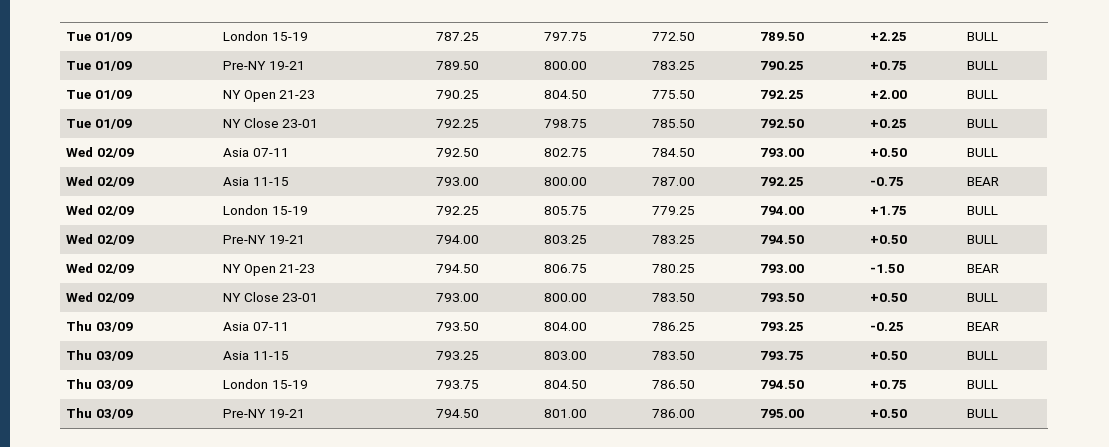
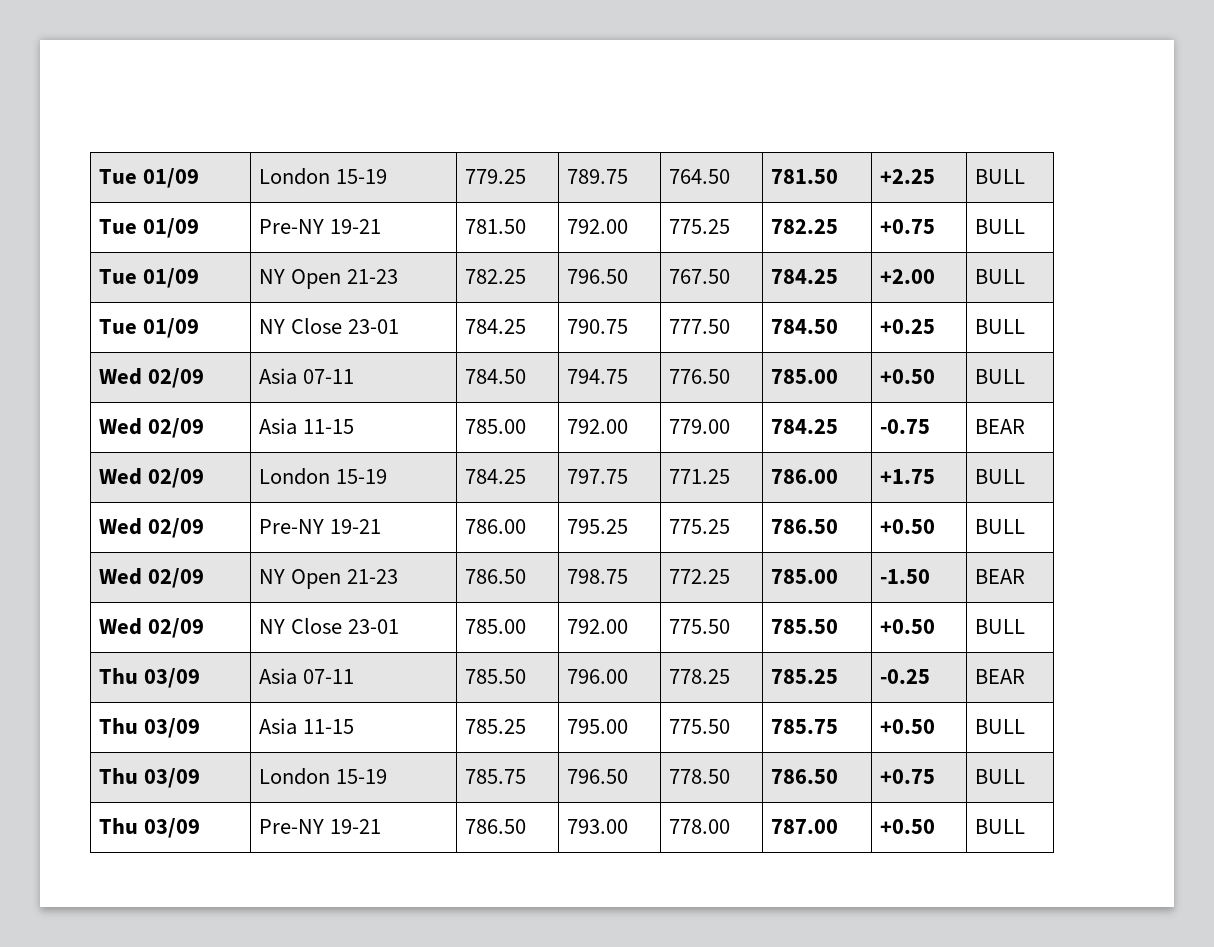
[435,32,479,41] [543,32,587,41] [651,32,695,41] [759,32,804,41] 787.25 | 797.75 | 772.50 | 789.50 -> [465,169,527,184] [567,169,629,184] [669,169,731,184] [771,169,839,184] 779.25 | 789.75 | 764.50 | 781.50
[435,61,479,70] [543,61,587,70] [651,61,695,70] [759,61,804,70] 789.50 | 800.00 | 783.25 | 790.25 -> [465,219,527,234] [567,219,629,234] [669,219,731,234] [771,219,839,234] 781.50 | 792.00 | 775.25 | 782.25
[435,90,479,99] [543,90,587,99] [651,90,695,99] [759,90,804,99] 790.25 | 804.50 | 775.50 | 792.25 -> [465,269,527,284] [567,269,629,284] [669,269,731,284] [771,269,839,284] 782.25 | 796.50 | 767.50 | 784.25
[435,119,479,128] [543,119,587,128] [651,119,695,128] [759,119,804,128] 792.25 | 798.75 | 785.50 | 792.50 -> [465,319,527,334] [567,319,629,334] [669,319,731,334] [771,319,839,334] 784.25 | 790.75 | 777.50 | 784.50
[435,148,479,157] [543,148,587,157] [651,148,695,157] [759,148,804,157] | 792.50 | 802.75 | 784.50 | 793.00 -> [465,369,527,384] [567,369,629,384] [669,369,731,384] [771,369,839,384] | 784.50 | 794.75 | 776.50 | 785.00
[435,177,479,186] [543,177,587,186] [651,177,695,186] [759,177,804,186] 793.00 | 800.00 | 787.00 | 792.25 -> [465,419,527,434] [567,419,629,434] [669,419,731,434] [771,419,839,434] 785.00 | 792.00 | 779.00 | 784.25
[435,206,479,215] [543,206,587,215] [651,206,695,215] [759,206,804,215] 792.25 | 805.75 | 779.25 | 794.00 -> [465,469,527,484] [567,469,629,484] [669,469,731,484] [771,469,839,484] 784.25 | 797.75 | 771.25 | 786.00
[435,235,479,244] [543,235,587,244] [651,235,695,244] [759,235,804,244] 794.00 | 803.25 | 783.25 | 794.50 -> [465,519,527,534] [567,519,629,534] [669,519,731,534] [771,519,839,534] 786.00 | 795.25 | 775.25 | 786.50
[435,264,479,273] [543,264,587,273] [651,264,695,273] [759,264,804,273] 794.50 | 806.75 | 780.25 | 793.00 -> [465,569,527,584] [567,569,629,584] [669,569,731,584] [771,569,839,584] 786.50 | 798.75 | 772.25 | 785.00
[435,293,479,302] [543,293,587,302] [651,293,695,302] [759,293,804,302] 793.00 | 800.00 | 783.50 | 793.50 -> [465,619,527,634] [567,619,629,634] [669,619,731,634] [771,619,839,634] 785.00 | 792.00 | 775.50 | 785.50
[435,322,479,331] [543,322,587,331] [651,322,695,331] [759,322,804,331] 793.50 | 804.00 | 786.25 | 793.25 -> [465,669,527,684] [567,669,629,684] [669,669,731,684] [771,669,839,684] 785.50 | 796.00 | 778.25 | 785.25
[435,351,479,360] [543,351,587,360] [651,351,695,360] [759,351,804,360] 793.25 | 803.00 | 783.50 | 793.75 -> [465,719,527,734] [567,719,629,734] [669,719,731,734] [771,719,839,734] 785.25 | 795.00 | 775.50 | 785.75
[435,380,479,389] [543,380,587,389] [651,380,695,389] [759,380,804,389] 793.75 | 804.50 | 786.50 | 794.50 -> [465,769,527,784] [567,769,629,784] [669,769,731,784] [771,769,839,784] 785.75 | 796.50 | 778.50 | 786.50
[435,409,479,418] [543,409,587,418] [651,409,695,418] [759,409,804,418] 794.50 | 801.00 | 786.00 | 795.00 -> [465,819,527,834] [567,819,629,834] [669,819,731,834] [771,819,839,834] 786.50 | 793.00 | 778.00 | 787.00

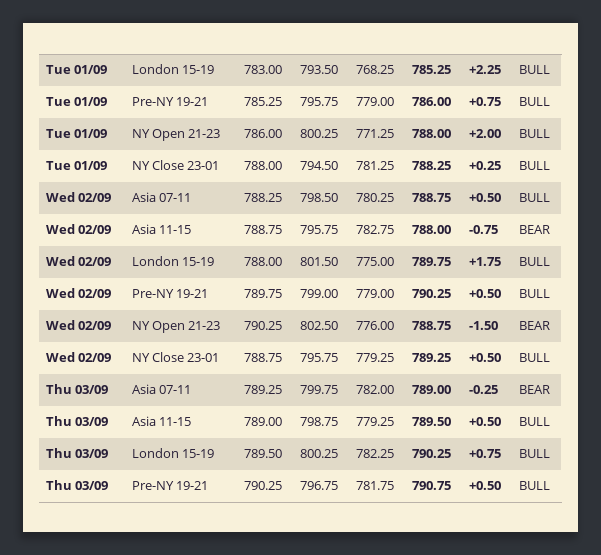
[465,169,527,184] [567,169,629,184] [669,169,731,184] [771,169,839,184] 779.25 | 789.75 | 764.50 | 781.50 -> [243,65,282,74] [299,65,338,74] [355,65,394,74] [411,65,451,74] 783.00 | 793.50 | 768.25 | 785.25
[465,219,527,234] [567,219,629,234] [669,219,731,234] [771,219,839,234] 781.50 | 792.00 | 775.25 | 782.25 -> [243,97,282,106] [299,97,338,106] [355,97,394,106] [411,97,451,106] 785.25 | 795.75 | 779.00 | 786.00
[465,269,527,284] [567,269,629,284] [669,269,731,284] [771,269,839,284] 782.25 | 796.50 | 767.50 | 784.25 -> [243,129,282,138] [299,129,338,138] [355,129,394,138] [411,129,451,138] 786.00 | 800.25 | 771.25 | 788.00
[465,319,527,334] [567,319,629,334] [669,319,731,334] [771,319,839,334] 784.25 | 790.75 | 777.50 | 784.50 -> [243,161,282,170] [299,161,338,170] [355,161,394,170] [411,161,451,170] 788.00 | 794.50 | 781.25 | 788.25
[465,369,527,384] [567,369,629,384] [669,369,731,384] [771,369,839,384] 784.50 | 794.75 | 776.50 | 785.00 -> [243,193,282,202] [299,193,338,202] [355,193,394,202] [411,193,451,202] 788.25 | 798.50 | 780.25 | 788.75
[465,419,527,434] [567,419,629,434] [669,419,731,434] [771,419,839,434] 785.00 | 792.00 | 779.00 | 784.25 -> [243,225,282,234] [299,225,338,234] [355,225,394,234] [411,225,451,234] 788.75 | 795.75 | 782.75 | 788.00
[465,469,527,484] [567,469,629,484] [669,469,731,484] [771,469,839,484] 784.25 | 797.75 | 771.25 | 786.00 -> [243,257,282,266] [299,257,338,266] [355,257,394,266] [411,257,451,266] 788.00 | 801.50 | 775.00 | 789.75
[465,519,527,534] [567,519,629,534] [669,519,731,534] [771,519,839,534] 786.00 | 795.25 | 775.25 | 786.50 -> [243,289,282,298] [299,289,338,298] [355,289,394,298] [411,289,451,298] 789.75 | 799.00 | 779.00 | 790.25
[465,569,527,584] [567,569,629,584] [669,569,731,584] [771,569,839,584] 786.50 | 798.75 | 772.25 | 785.00 -> [243,321,282,330] [299,321,338,330] [355,321,394,330] [411,321,451,330] 790.25 | 802.50 | 776.00 | 788.75
[465,619,527,634] [567,619,629,634] [669,619,731,634] [771,619,839,634] 785.00 | 792.00 | 775.50 | 785.50 -> [243,353,282,362] [299,353,338,362] [355,353,394,362] [411,353,451,362] 788.75 | 795.75 | 779.25 | 789.25
[465,669,527,684] [567,669,629,684] [669,669,731,684] [771,669,839,684] 785.50 | 796.00 | 778.25 | 785.25 -> [243,385,282,394] [299,385,338,394] [355,385,394,394] [411,385,451,394] 789.25 | 799.75 | 782.00 | 789.00
[465,719,527,734] [567,719,629,734] [669,719,731,734] [771,719,839,734] 785.25 | 795.00 | 775.50 | 785.75 -> [243,417,282,426] [299,417,338,426] [355,417,394,426] [411,417,451,426] 789.00 | 798.75 | 779.25 | 789.50
[465,769,527,784] [567,769,629,784] [669,769,731,784] [771,769,839,784] 785.75 | 796.50 | 778.50 | 786.50 -> [243,449,282,458] [299,449,338,458] [355,449,394,458] [411,449,451,458] 789.50 | 800.25 | 782.25 | 790.25
[465,819,527,834] [567,819,629,834] [669,819,731,834] [771,819,839,834] 786.50 | 793.00 | 778.00 | 787.00 -> [243,481,282,490] [299,481,338,490] [355,481,394,490] [411,481,451,490] 790.25 | 796.75 | 781.75 | 790.75

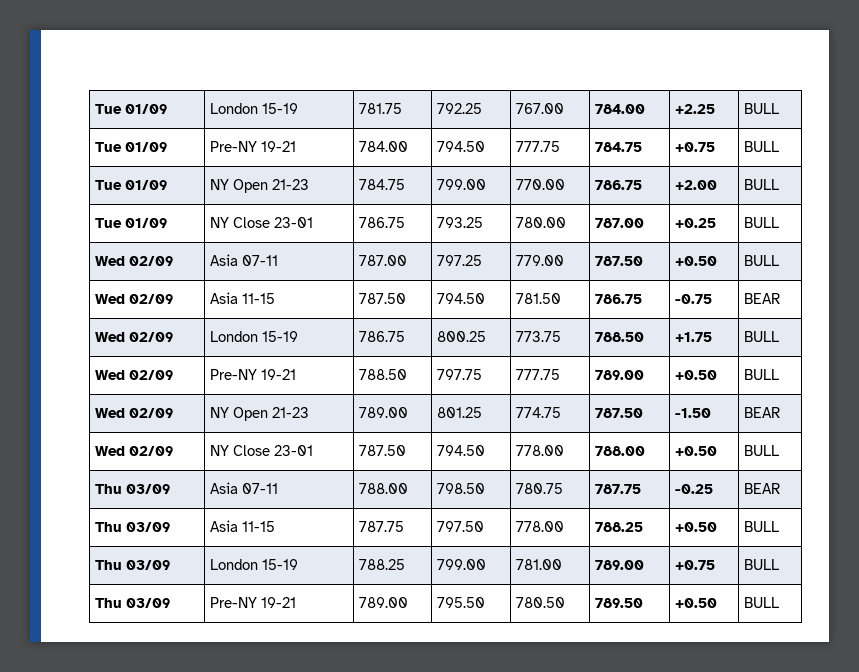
[243,65,282,74] [299,65,338,74] [355,65,394,74] [411,65,451,74] 783.00 | 793.50 | 768.25 | 785.25 -> [359,103,403,114] [437,103,483,114] [516,103,565,114] [595,104,646,114] 781.75 | 792.25 | 767.00 | 784.00
[243,97,282,106] [299,97,338,106] [355,97,394,106] [411,97,451,106] 785.25 | 795.75 | 779.00 | 786.00 -> [359,141,409,152] [437,141,486,152] [516,141,561,152] [595,142,643,152] 784.00 | 794.50 | 777.75 | 784.75
[243,129,282,138] [299,129,338,138] [355,129,394,138] [411,129,451,138] 786.00 | 800.25 | 771.25 | 788.00 -> [359,179,406,190] [437,179,487,190] [516,179,566,190] [595,180,643,190] 784.75 | 799.00 | 770.00 | 786.75
[243,161,282,170] [299,161,338,170] [355,161,394,170] [411,161,451,170] 788.00 | 794.50 | 781.25 | 788.25 -> [359,217,406,228] [437,217,484,228] [516,217,567,228] [595,218,645,228] 786.75 | 793.25 | 780.00 | 787.00
[243,193,282,202] [299,193,338,202] [355,193,394,202] [411,193,451,202] 788.25 | 798.50 | 780.25 | 788.75 -> [359,255,408,266] [437,255,483,266] [516,255,565,266] [595,256,644,266] 787.00 | 797.25 | 779.00 | 787.50
[243,225,282,234] [299,225,338,234] [355,225,394,234] [411,225,451,234] 788.75 | 795.75 | 782.75 | 788.00 -> [359,293,407,304] [437,293,486,304] [516,293,562,304] [595,294,643,304] 787.50 | 794.50 | 781.50 | 786.75
[243,257,282,266] [299,257,338,266] [355,257,394,266] [411,257,451,266] 788.00 | 801.50 | 775.00 | 789.75 -> [359,331,406,342] [437,331,487,342] [516,331,562,342] [595,332,645,342] 786.75 | 800.25 | 773.75 | 788.50
[243,289,282,298] [299,289,338,298] [355,289,394,298] [411,289,451,298] 789.75 | 799.00 | 779.00 | 790.25 -> [359,369,408,380] [437,369,483,380] [516,369,561,380] [595,370,645,380] 788.50 | 797.75 | 777.75 | 789.00
[243,321,282,330] [299,321,338,330] [355,321,394,330] [411,321,451,330] 790.25 | 802.50 | 776.00 | 788.75 -> [359,407,409,418] [437,407,483,418] [516,407,562,418] [595,408,644,418] 789.00 | 801.25 | 774.75 | 787.50
[243,353,282,362] [299,353,338,362] [355,353,394,362] [411,353,451,362] 788.75 | 795.75 | 779.25 | 789.25 -> [359,445,407,456] [437,445,486,456] [516,445,565,456] [595,446,646,456] 787.50 | 794.50 | 778.00 | 788.00
[243,385,282,394] [299,385,338,394] [355,385,394,394] [411,385,451,394] 789.25 | 799.75 | 782.00 | 789.00 -> [359,483,409,494] [437,483,486,494] [516,483,564,494] [595,484,642,494] 788.00 | 798.50 | 780.75 | 787.75
[243,417,282,426] [299,417,338,426] [355,417,394,426] [411,417,451,426] 789.00 | 798.75 | 779.25 | 789.50 -> [359,521,405,532] [437,521,485,532] [516,521,565,532] [595,522,644,532] 787.75 | 797.50 | 778.00 | 788.25
[243,449,282,458] [299,449,338,458] [355,449,394,458] [411,449,451,458] 789.50 | 800.25 | 782.25 | 790.25 -> [359,559,406,570] [437,559,487,570] [516,559,563,570] [595,560,645,570] 788.25 | 799.00 | 781.00 | 789.00
[243,481,282,490] [299,481,338,490] [355,481,394,490] [411,481,451,490] 790.25 | 796.75 | 781.75 | 790.75 -> [359,597,409,608] [437,597,486,608] [516,597,566,608] [595,598,644,608] 789.00 | 795.50 | 780.50 | 789.50

